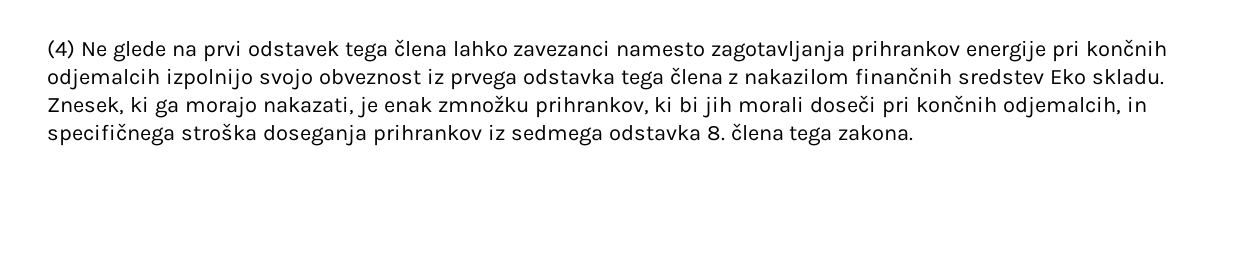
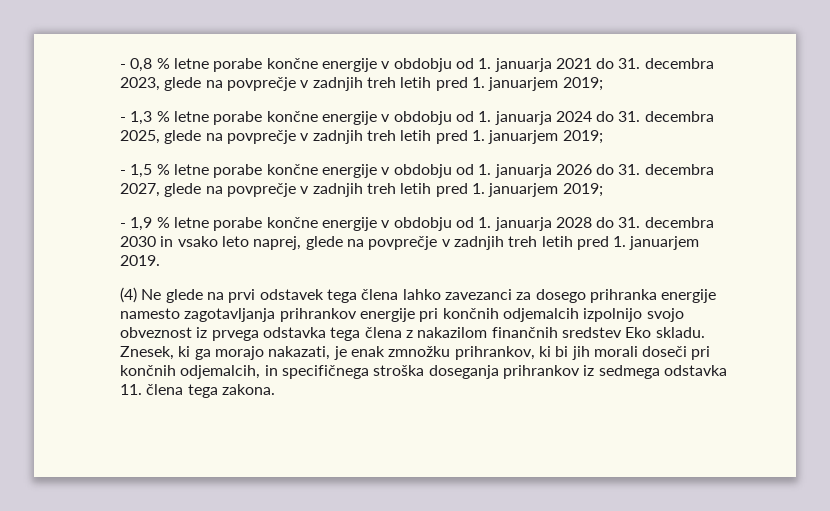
(47, 49) none -> [120,58,714,72] [120,77,603,91] [120,111,714,125] [120,130,603,144] [120,164,714,178] [120,183,603,197] [120,217,714,231] [120,236,700,250] [120,255,160,266] - 0,8 % letne porabe končne energije v obdobju od 1. januarja 2021 do 31. decembra 2023, glede na povprečje v zadnjih treh letih pred 1. januarjem 2019; // - 1,3 % letne porabe končne energije v obdobju od 1. januarja 2024 do 31. decembra 2025, glede na povprečje v zadnjih treh letih pred 1. januarjem 2019; // - 1,5 % letne porabe končne energije v obdobju od 1. januarja 2026 do 31. decembra 2027, glede na povprečje v zadnjih treh letih pred 1. januarjem 2019; // - 1,9 % letne porabe končne energije v obdobju od 1. januarja 2028 do 31. decembra 2030 in vsako leto naprej, glede na povprečje v zadnjih treh letih pred 1. januarjem 2019. //
(611, 48) none -> [516,289,717,303] za dosego prihranka energije
[706,125,725,141] 8. -> [120,384,142,395] 11.

